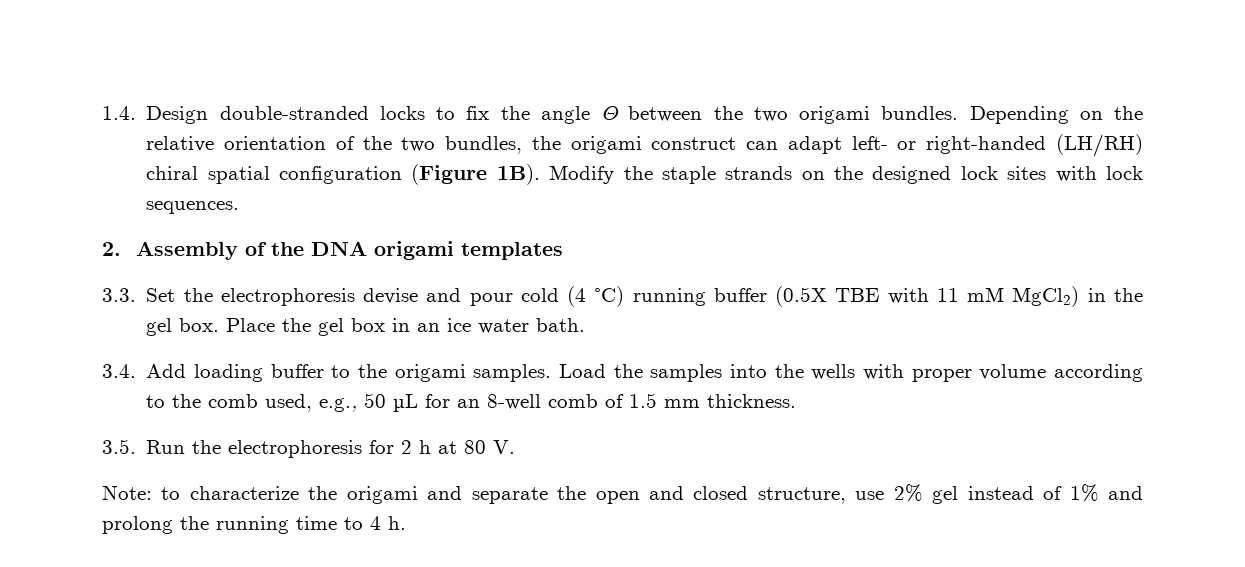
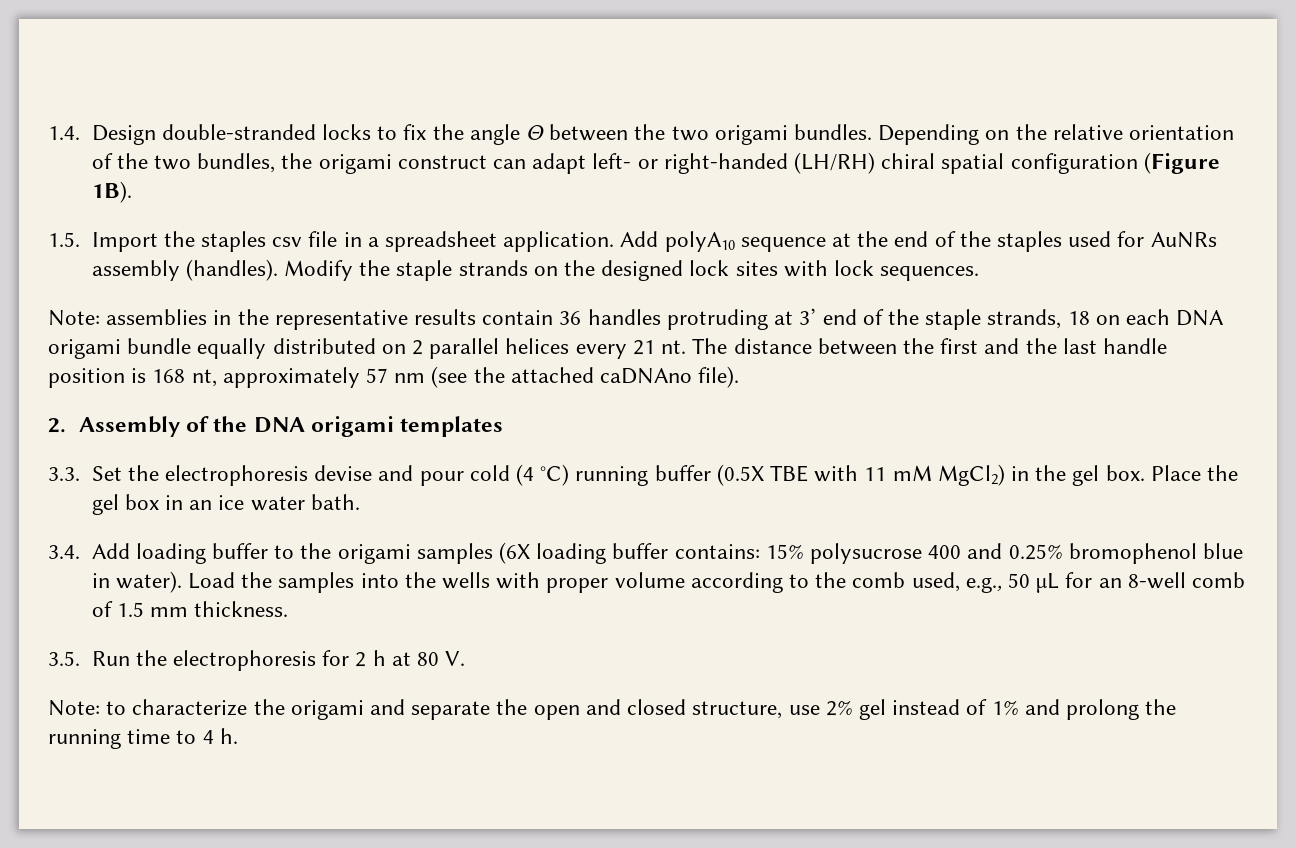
(540, 174) none -> [48,231,1217,252] [91,259,278,281] // 1.5. Import the staples csv file in a spreadsheet application. Add polyA10 sequence at the end of the staples used for AuNRs assembly (handles).
(240, 207) none -> [48,308,1225,330] [48,338,1167,359] [48,366,740,388] // Note: assemblies in the representative results contain 36 handles protruding at 3’ end of the staple strands, 18 on each DNA origami bundle equally distributed on 2 parallel helices every 21 nt. The distance between the first and the last handle position is 168 nt, approximately 57 nm (see the attached caDNAno file).
[473,364,552,382] samples. -> [416,542,1244,564] [91,571,182,593] samples (6X loading buffer contains: 15% polysucrose 400 and 0.25% bromophenol blue in water).

